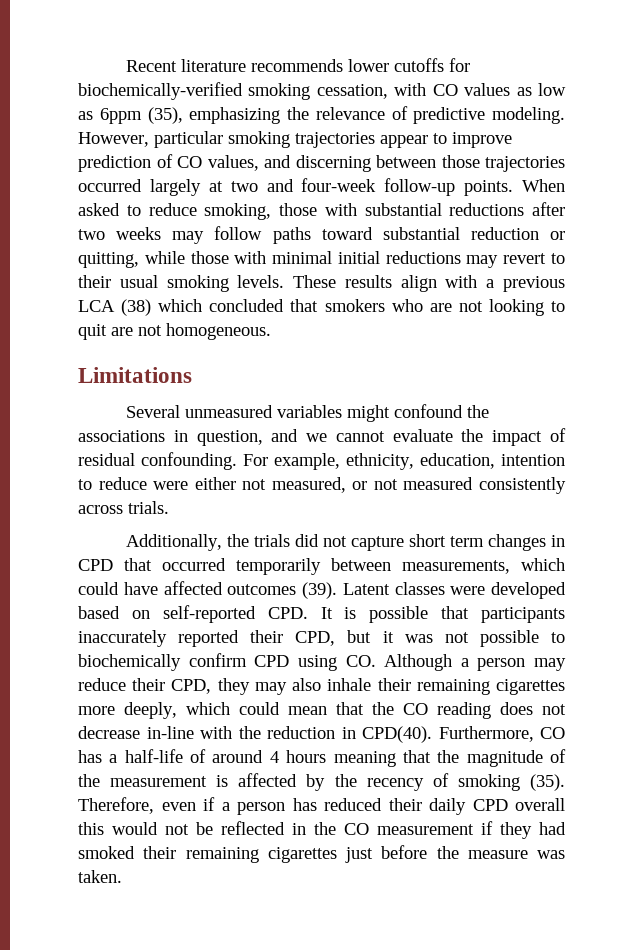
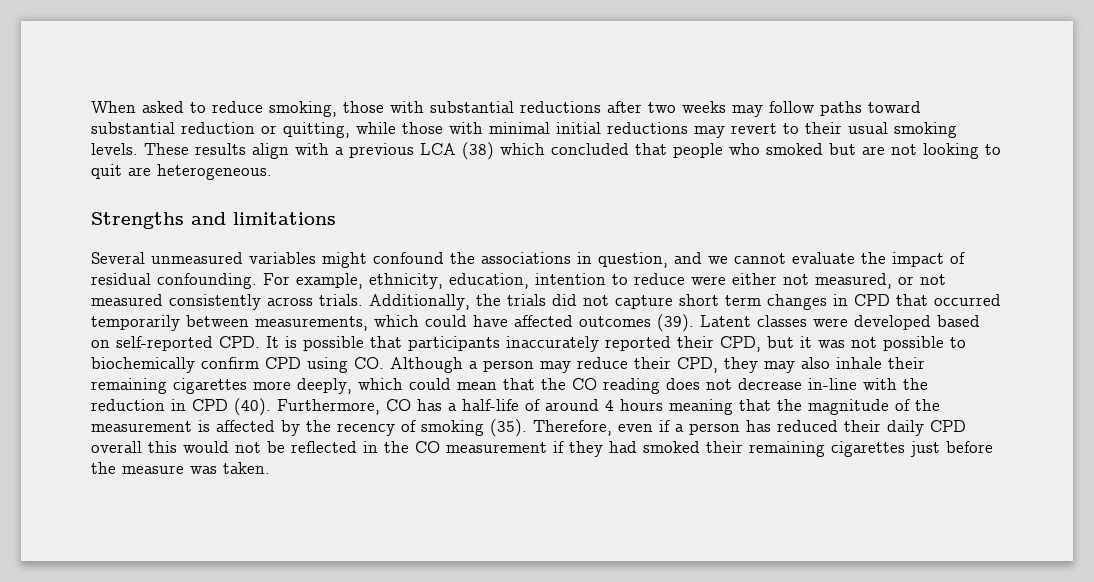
[125,58,470,72] [78,82,566,100] [78,106,565,124] [78,131,512,148] [78,154,565,172] [78,178,514,196] Recent literature recommends lower cutoffs for biochemically-verified smoking cessation, with CO values as low as 6ppm (35), emphasizing the relevance of predictive modeling. However, particular smoking trajectories appear to improve prediction of CO values, and discerning between those trajectories occurred largely at two and four-week follow-up points. -> (91, 107) none
[324,299,423,312] smokers who -> [673,143,856,158] people who smoked but
[138,323,271,340] [78,367,192,383] not homogeneous. // Limitations -> [157,164,272,180] [91,212,336,229] heterogeneous. // Strengths and limitations
(169, 507) // -> (363, 300) none
[362,726,432,743] CPD(40). -> [192,398,271,416] CPD (40).

